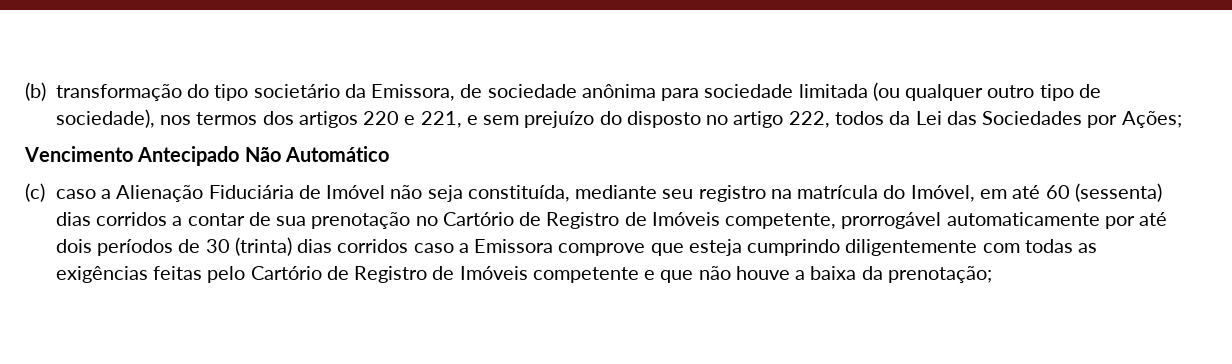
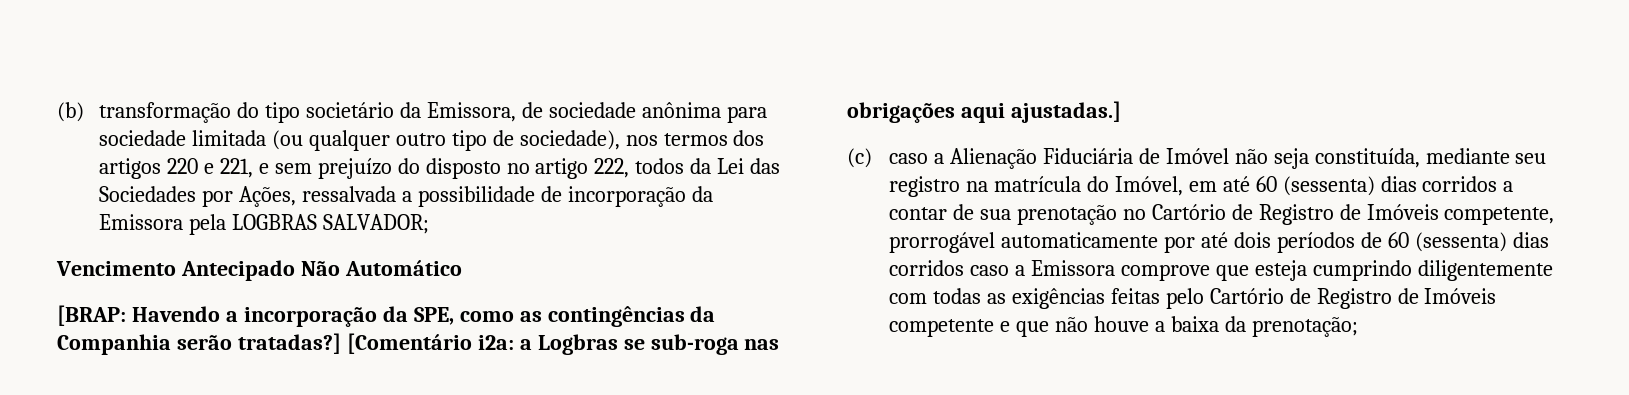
[1121,111,1182,128] [24,146,389,166] Ações; // Vencimento Antecipado Não Automático -> [238,186,713,207] [99,214,429,235] [56,260,462,281] [57,305,716,327] [57,333,780,355] [847,101,1121,123] Ações, ressalvada a possibilidade de incorporação da Emissora pela LOGBRAS SALVADOR; // Vencimento Antecipado Não Automático // [BRAP: Havendo a incorporação da SPE, como as contingências da Companhia serão tratadas?] [Comentário i2a: a Logbras se sub-roga nas obrigações aqui ajustadas.]
[205,237,292,256] 30 (trinta) -> [1387,232,1507,252] 60 (sessenta)

